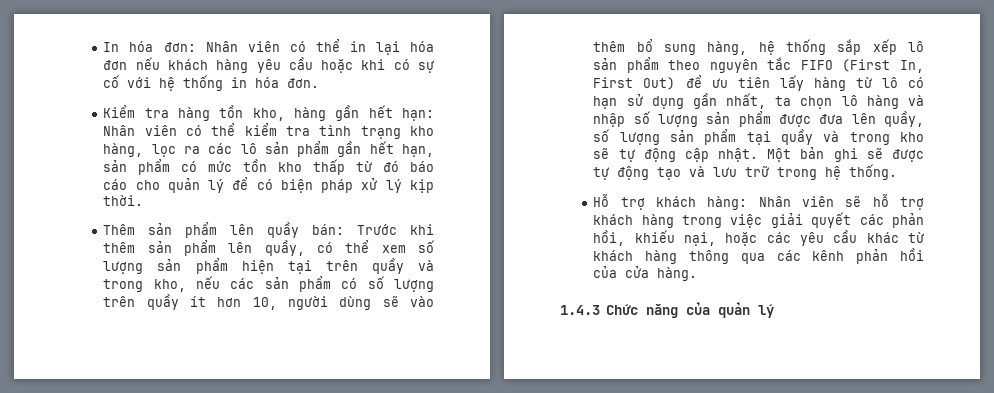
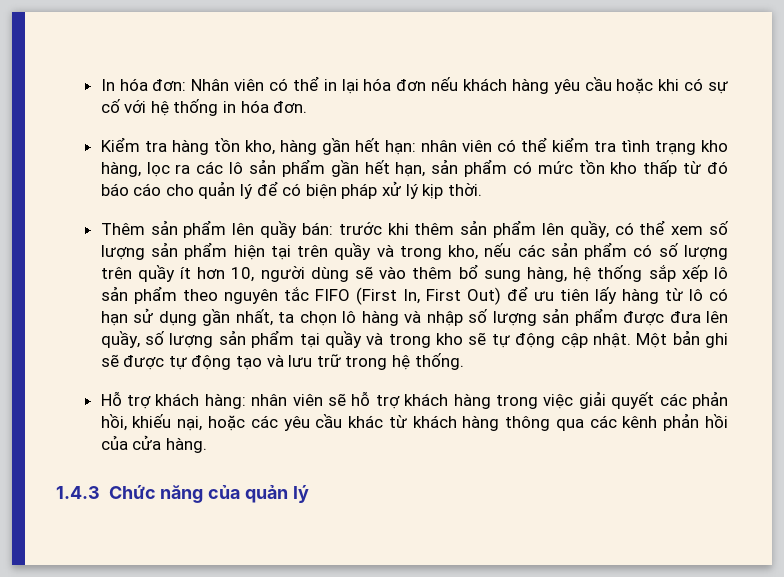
[103,125,136,136] Nhân -> [420,140,457,152] nhân
[357,224,398,235] Trước -> [338,222,382,235] trước
[758,196,791,207] Nhân -> [251,394,288,406] nhân

